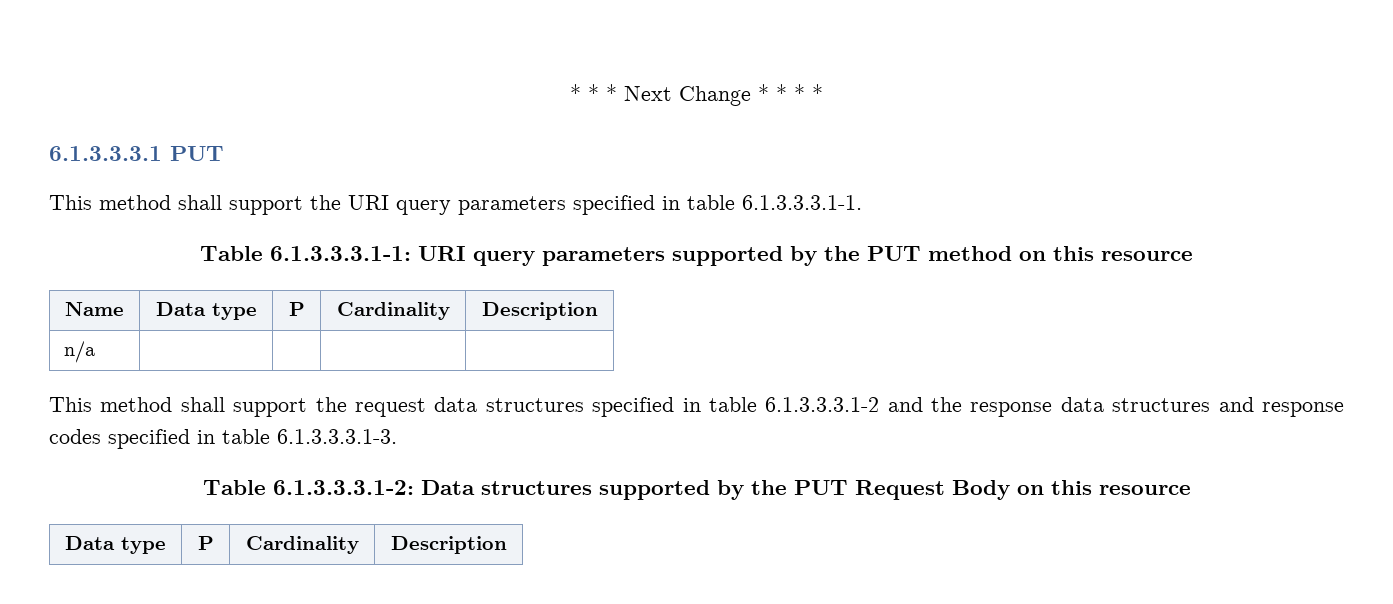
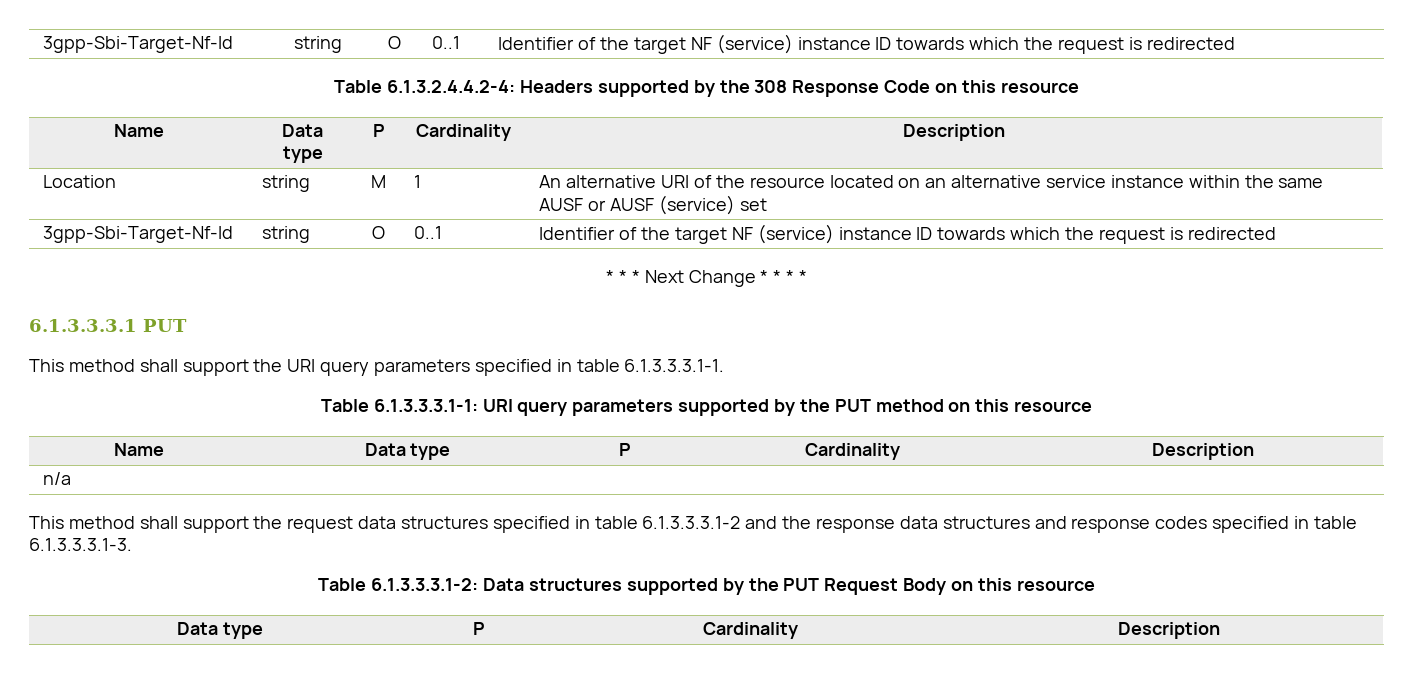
(570, 92) none -> [43,36,234,53] [294,36,343,53] [387,36,401,49] [432,36,461,49] [498,34,1235,54] [334,80,1079,97] [114,124,164,137] [282,124,323,137] [282,146,323,163] [372,124,385,137] [415,124,511,141] [903,124,1005,141] [43,175,117,188] [262,175,311,192] [371,175,386,188] [414,175,422,188] [539,175,1324,188] [539,195,767,215] [43,226,234,243] [262,226,311,243] [372,226,385,239] [414,226,443,239] [539,224,1276,244] 3gpp-Sbi-Target-Nf-Id | string | O | 0..1 | Identifier of the target NF (service) instance ID towards which the request is redirected // Table 6.1.3.2.4.4.2-4: Headers supported by the 308 Response Code on this resource // Name | Data type | P | Cardinality | Description // Location | string | M | 1 | An alternative URI of the resource located on an alternative service instance within the same AUSF or AUSF (service) set // 3gpp-Sbi-Target-Nf-Id | string | O | 0..1 | Identifier of the target NF (service) instance ID towards which the request is redirected //

